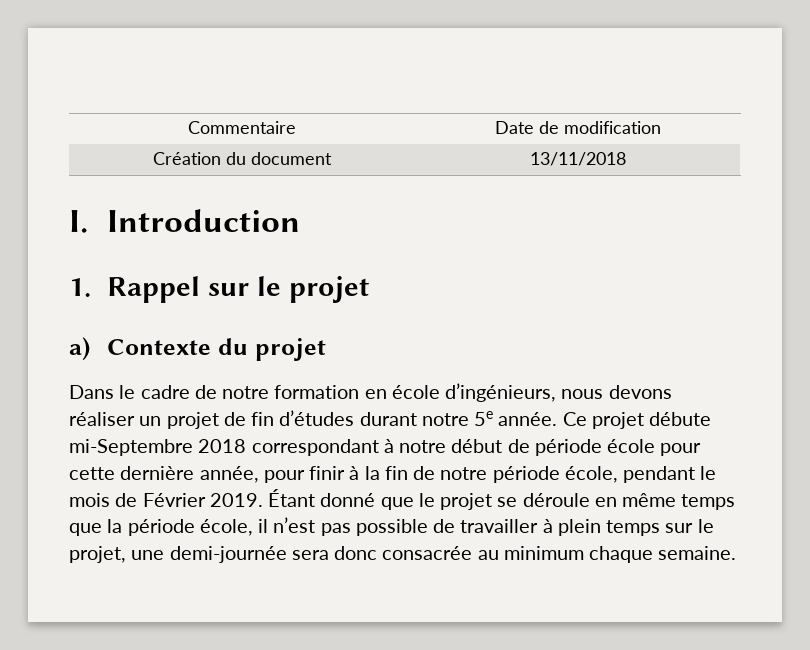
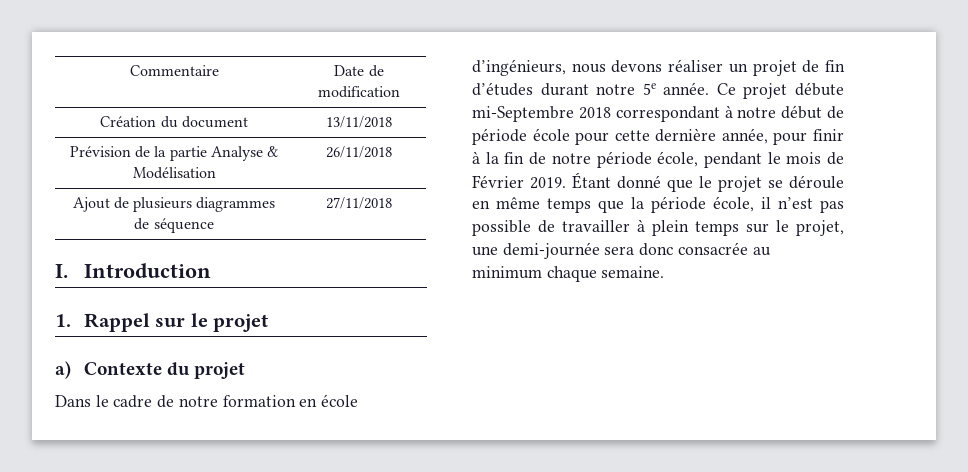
(626, 159) none -> [69,146,279,161] [132,167,216,179] [326,146,392,158] [72,197,276,212] [134,218,214,233] [326,197,392,209] // Prévision de la partie Analyse & Modélisation | 26/11/2018 // Ajout de plusieurs diagrammes de séquence | 27/11/2018

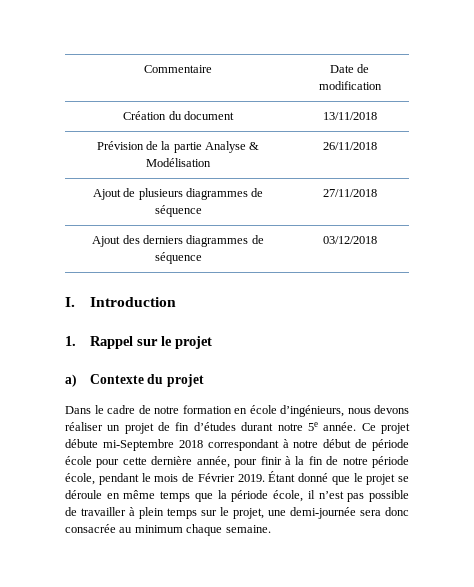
(392, 203) none -> [92,235,264,247] [154,252,202,264] [322,236,377,244] // Ajout des derniers diagrammes de séquence | 03/12/2018

